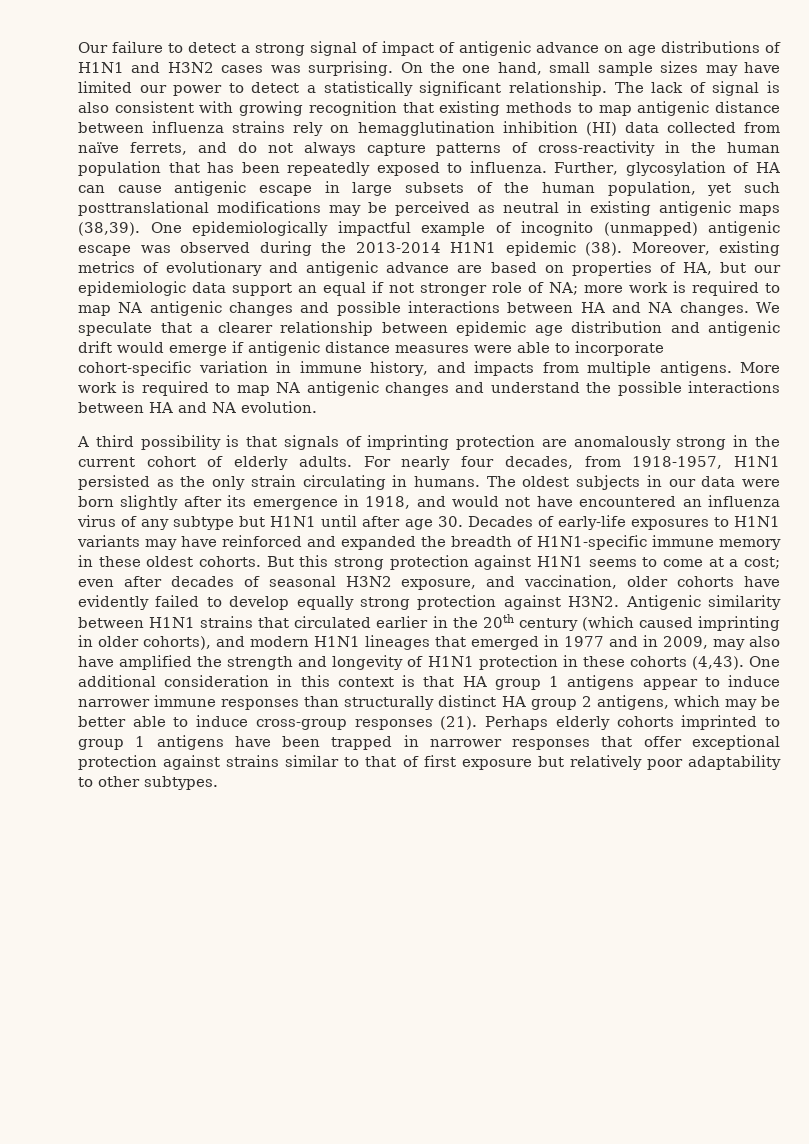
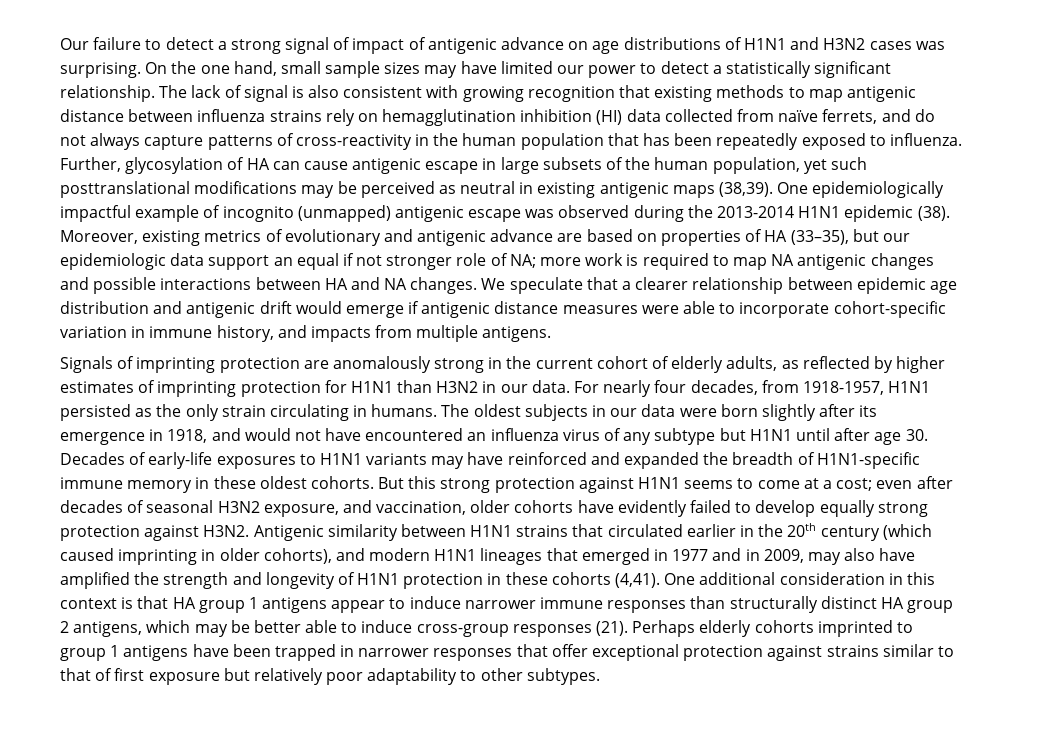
[682,262,712,275] HA, -> [764,230,849,245] HA (33–35),
[739,362,780,373] [78,381,780,396] [78,401,317,413] [77,435,339,450] More work is required to map NA antigenic changes and understand the possible interactions between HA and NA evolution. // A third possibility is that signals -> [60,356,113,373] // Signals
[298,456,352,467] adults. -> [726,356,946,373] [60,380,570,397] adults, as reflected by higher estimates of imprinting protection for H1N1 than H3N2 in our data.
[691,656,744,670] (4,43). -> [615,573,661,588] (4,41).

